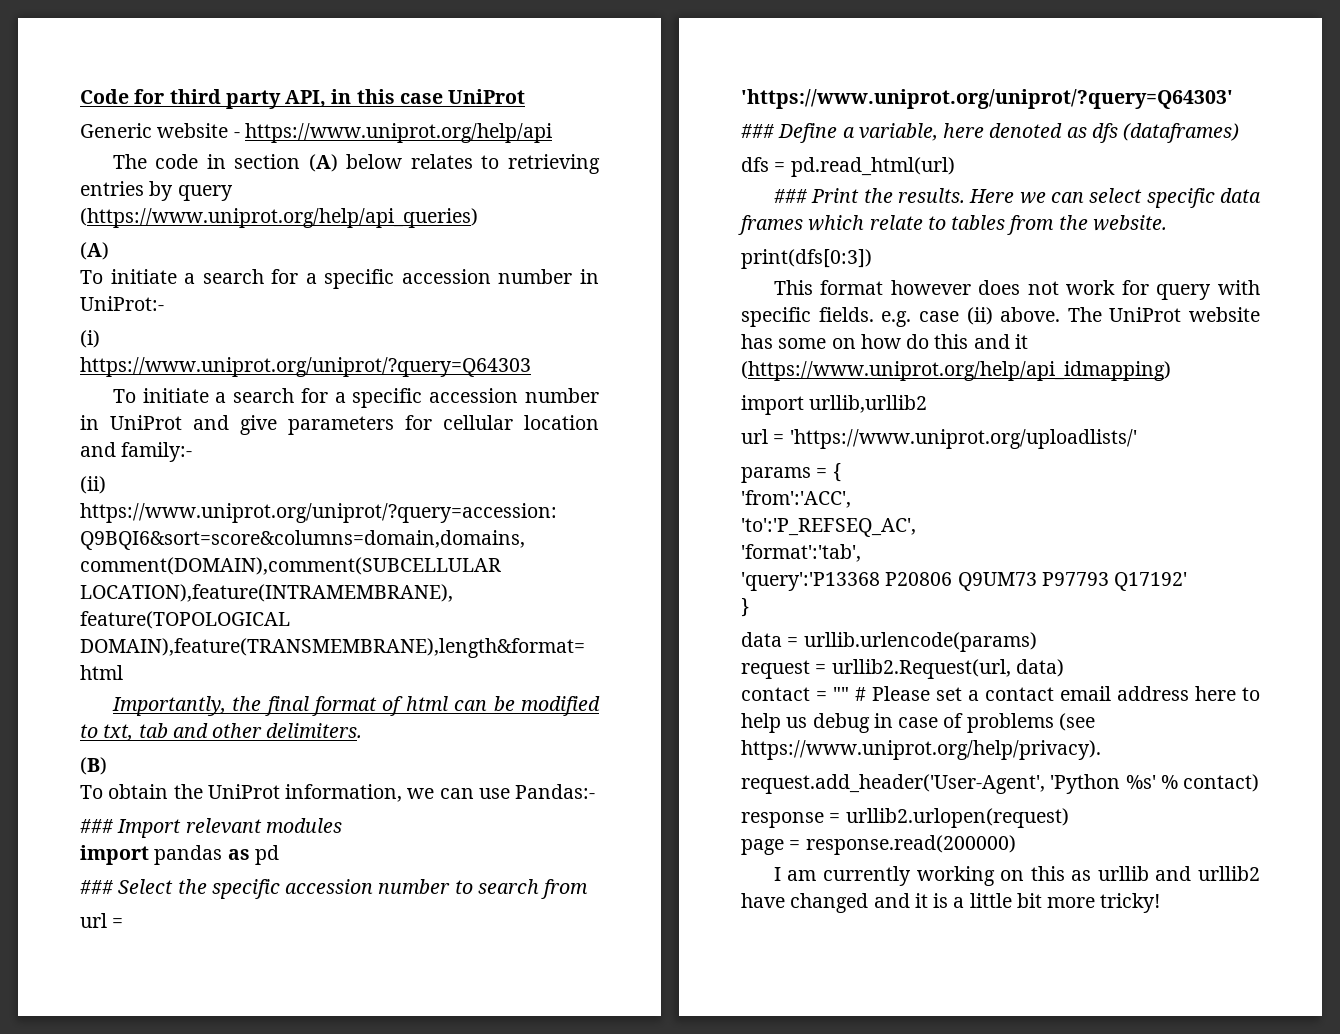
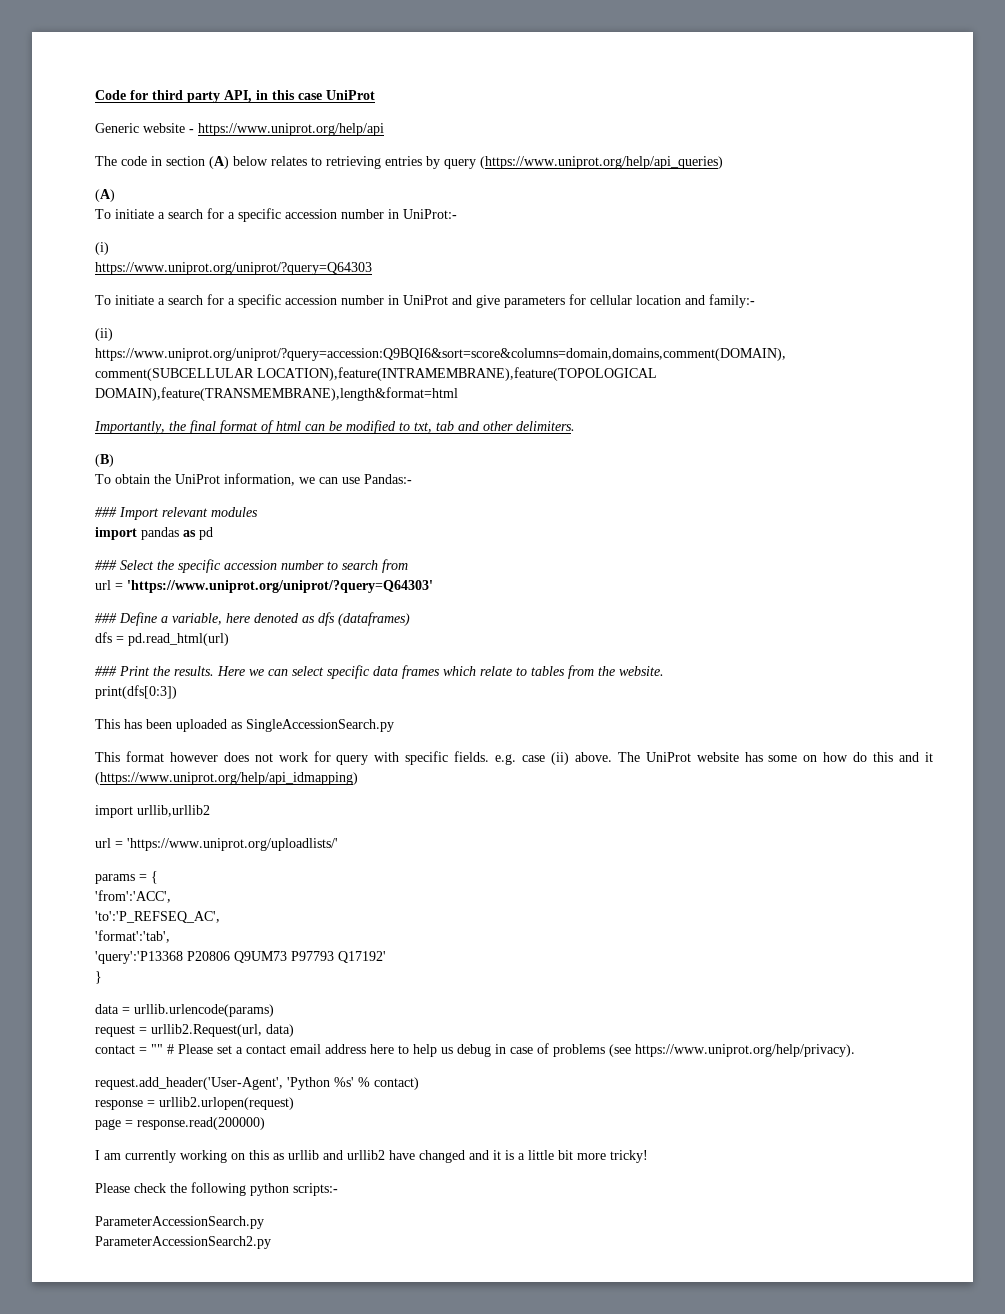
(872, 259) none -> [95,719,394,732] // This has been uploaded as SingleAccessionSearch.py
(1161, 903) none -> [95,1182,338,1196] [95,1216,264,1229] [95,1236,271,1249] // Please check the following python scripts:- // ParameterAccessionSearch.py // ParameterAccessionSearch2.py

